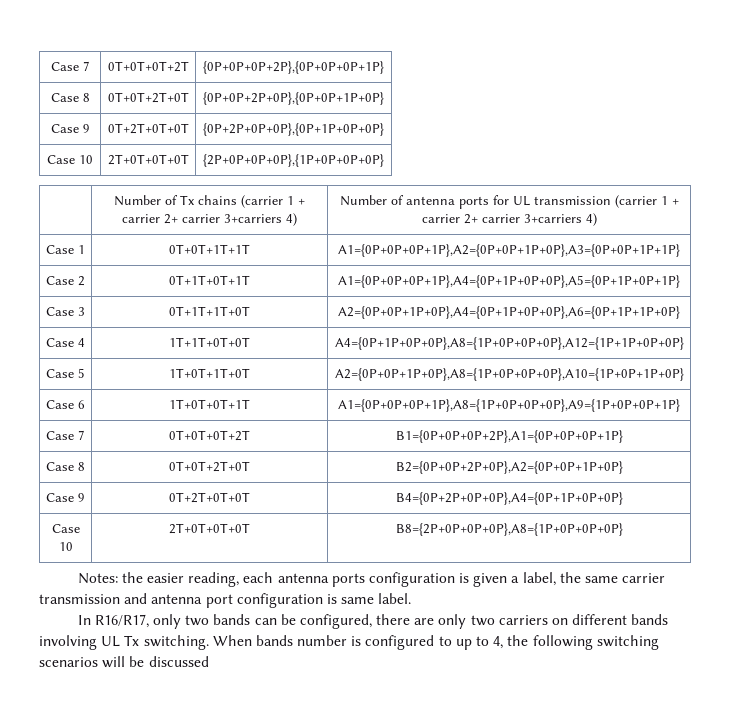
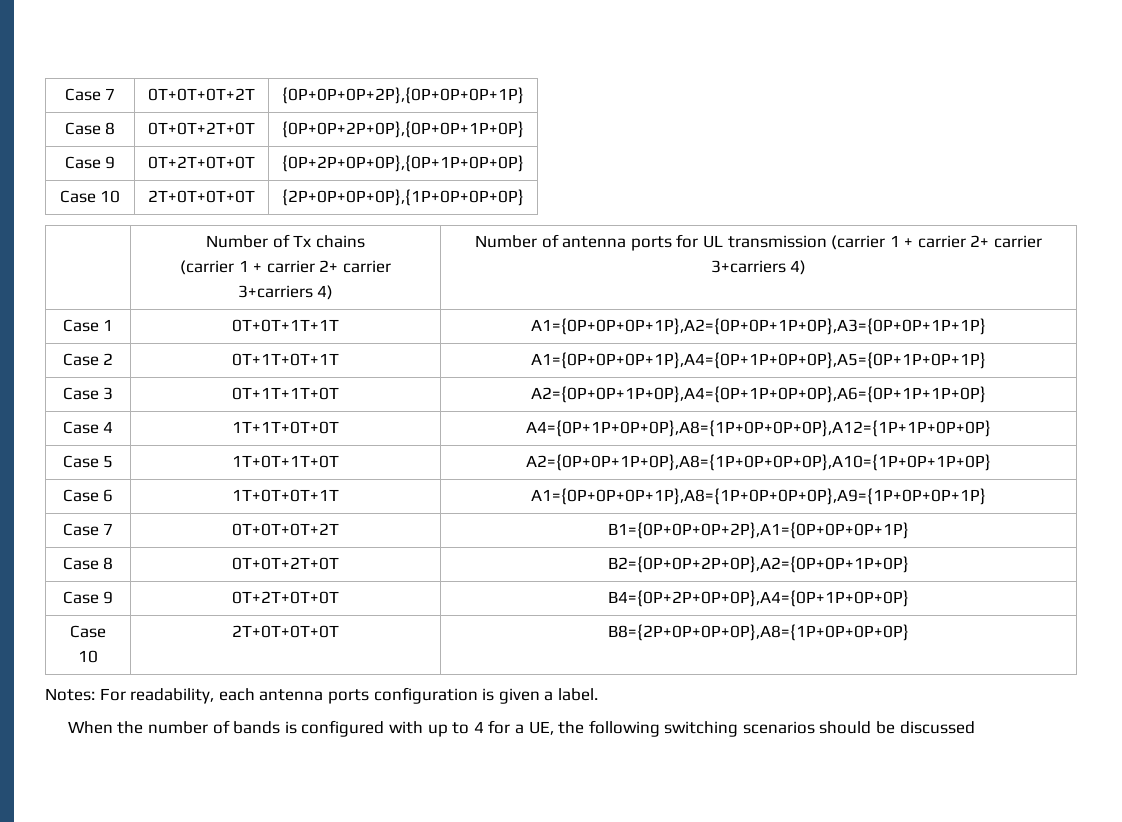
(237, 200) none -> (365, 241) //
[121,572,240,587] the easier reading, -> [99,688,215,704] For readability,
[522,572,666,586] [39,593,412,608] [77,614,669,629] [39,635,348,650] label, the same carrier transmission and antenna port configuration is same label. // In R16/R17, only two bands can be configured, there are only two carriers on different bands involving UL Tx switching. When bands number -> [557,688,598,701] [67,720,281,734] label. // When the number of bands
[438,636,452,646] to -> [388,721,423,734] with
[493,636,504,649] 4, -> [473,720,554,735] 4 for a UE,
[102,656,126,668] will -> [819,721,872,734] should

